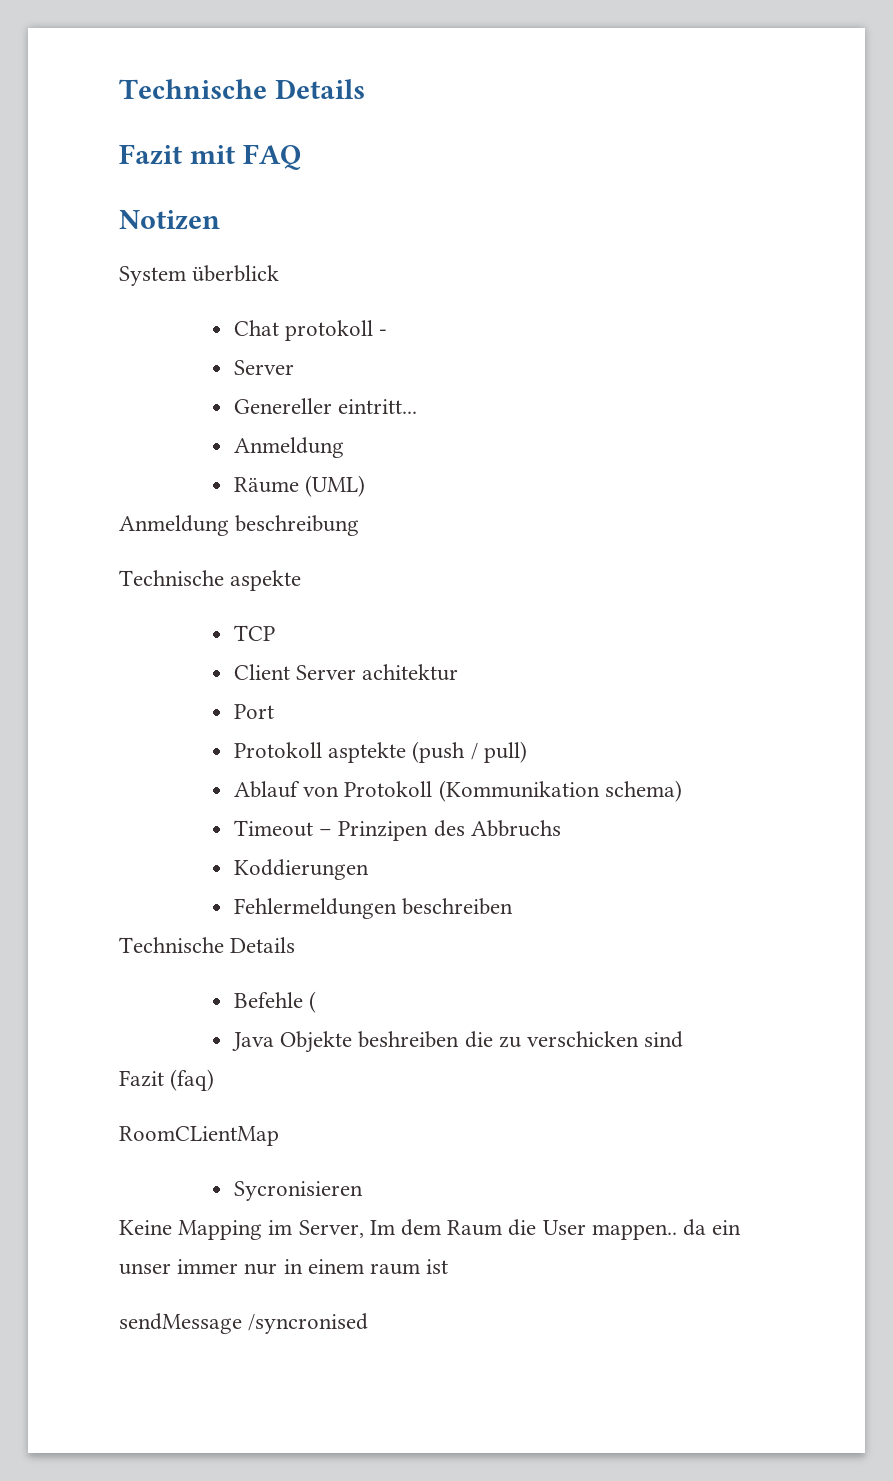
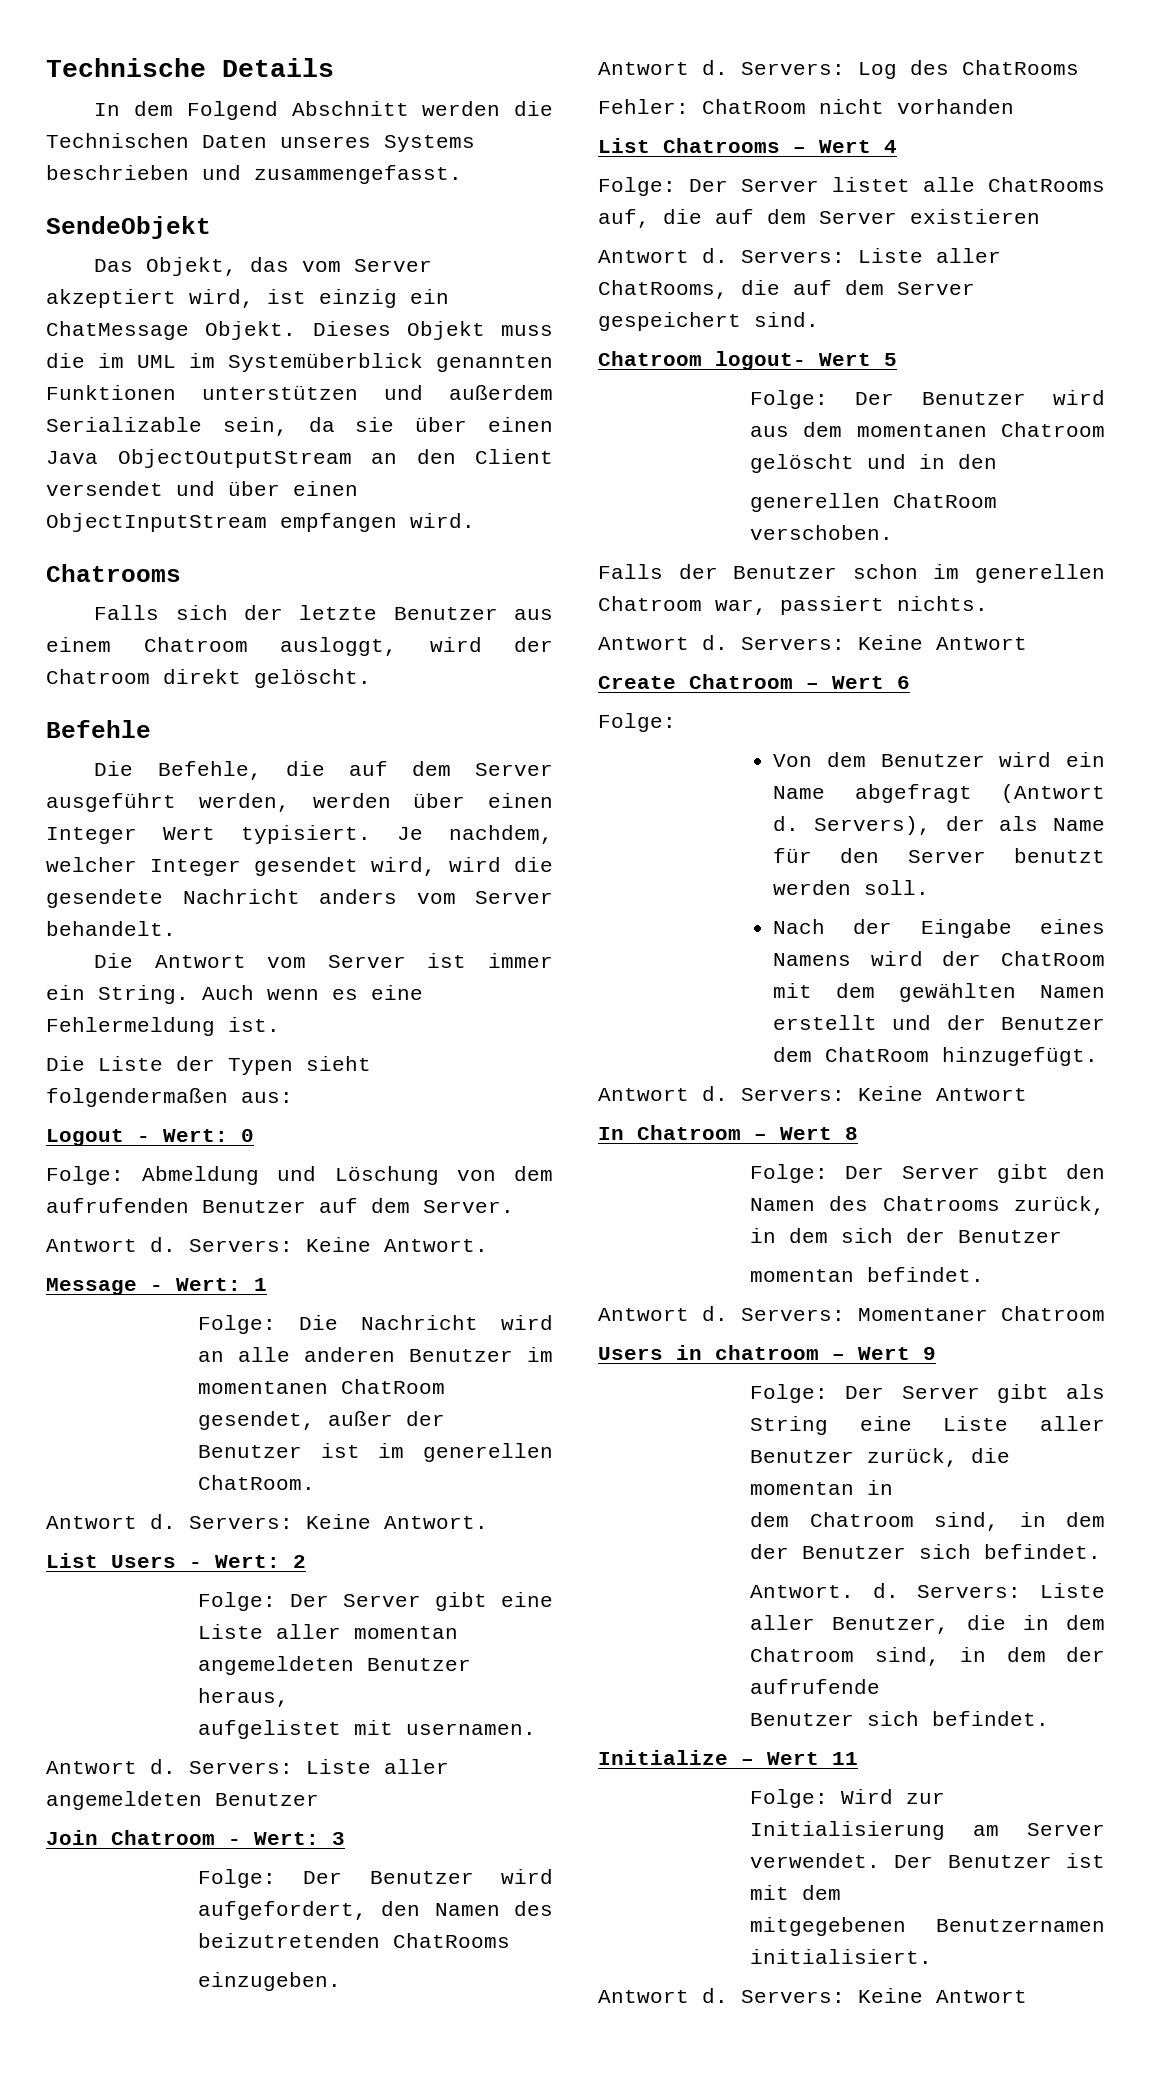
[119,79,365,99] [119,144,301,170] [119,210,220,230] [119,265,280,286] [233,320,388,341] [233,360,294,375] [233,398,418,414] [233,437,344,458] [233,475,366,497] [119,515,360,536] [119,570,302,591] [233,625,275,641] [233,664,459,681] [233,704,274,719] [233,741,527,763] [233,780,682,802] [233,820,561,841] [233,859,369,880] [233,898,514,919] [119,937,296,953] [233,991,317,1013] [231,1031,684,1053] [119,1069,215,1091] [119,1126,279,1146] [233,1181,363,1201] [119,1219,742,1240] [119,1259,449,1275] [119,1313,369,1334] Technische Details // Fazit mit FAQ // Notizen // System überblick // Chat protokoll - // Server // Genereller eintritt... // Anmeldung // Räume (UML) // Anmeldung beschreibung // Technische aspekte // TCP // Client Server achitektur // Port // Protokoll asptekte (push / pull) // Ablauf von Protokoll (Kommunikation schema) // Timeout – Prinzipen des Abbruchs // Koddierungen // Fehlermeldungen beschreiben // Technische Details // Befehle ( // Java Objekte beshreiben die zu verschicken sind // Fazit (faq) // RoomCLientMap // Sycronisieren // Keine Mapping im Server, Im dem Raum die User mappen.. da ein unser immer nur in einem raum ist // sendMessage /syncronised -> [46,58,334,77] [94,101,553,120] [46,133,475,152] [46,165,462,184] [46,216,211,239] [94,257,433,276] [46,289,449,308] [46,321,553,340] [46,353,553,372] [46,385,553,400] [46,417,553,436] [46,449,553,468] [46,481,358,496] [46,513,475,532] [46,564,181,582] [94,605,553,620] [46,637,553,656] [46,669,371,688] [46,720,151,738] [94,761,553,780] [46,793,553,812] [46,825,553,844] [46,857,553,876] [46,889,553,908] [46,921,176,936] [94,953,553,968] [46,985,423,1004] [46,1017,280,1036] [46,1056,371,1075] [46,1088,293,1107] [46,1129,254,1146] [46,1166,553,1185] [46,1198,514,1213] [46,1237,488,1252] [46,1278,267,1295] [198,1315,553,1334] [198,1347,553,1362] [198,1379,446,1394] [198,1411,446,1430] [198,1443,553,1462] [198,1475,316,1490] [46,1514,488,1529] [46,1553,306,1568] [198,1592,553,1611] [198,1624,459,1639] [198,1656,472,1675] [198,1688,290,1707] [198,1720,537,1739] [46,1759,449,1774] [46,1791,319,1810] [46,1830,345,1845] [198,1869,553,1888] [198,1901,553,1920] [198,1933,511,1948] [198,1972,342,1991] [598,60,1079,79] [598,99,1014,114] [598,138,897,153] [598,177,1105,196] [598,209,1040,228] [598,248,1001,263] [598,280,975,299] [598,312,819,331] [598,351,897,370] [750,390,1105,409] [750,422,1105,437] [750,454,998,473] [750,493,998,512] [750,525,894,540] [598,564,1105,583] [598,596,988,615] [598,635,1027,650] [598,674,910,689] [598,713,676,732] [773,752,1105,767] [773,784,1105,803] [773,816,1105,835] [773,848,1105,863] [773,880,930,895] [773,919,1105,938] [773,951,1105,966] [773,983,1105,1002] [773,1015,1105,1030] [773,1047,1099,1066] [598,1086,1027,1101] [598,1125,858,1140] [750,1164,1105,1183] [750,1196,1105,1215] [750,1228,1063,1243] [750,1267,985,1282] [598,1306,1105,1321] [598,1345,936,1360] [750,1384,1105,1403] [750,1416,1105,1435] [750,1448,1011,1467] [750,1480,894,1495] [750,1512,1105,1531] [750,1544,1102,1559] [750,1583,1105,1598] [750,1615,1105,1634] [750,1647,1105,1666] [750,1679,881,1694] [750,1711,1050,1726] [598,1750,858,1765] [750,1789,946,1808] [750,1821,1105,1840] [750,1853,1105,1868] [750,1885,842,1900] [750,1917,1105,1936] [750,1949,933,1964] [598,1988,1027,2003] Technische Details // In dem Folgend Abschnitt werden die Technischen Daten unseres Systems beschrieben und zusammengefasst. // SendeObjekt // Das Objekt, das vom Server akzeptiert wird, ist einzig ein ChatMessage Objekt. Dieses Objekt muss die im UML im Systemüberblick genannten Funktionen unterstützen und außerdem Serializable sein, da sie über einen Java ObjectOutputStream an den Client versendet und über einen ObjectInputStream empfangen wird. // Chatrooms // Falls sich der letzte Benutzer aus einem Chatroom ausloggt, wird der Chatroom direkt gelöscht. // Befehle // Die Befehle, die auf dem Server ausgeführt werden, werden über einen Integer Wert typisiert. Je nachdem, welcher Integer gesendet wird, wird die gesendete Nachricht anders vom Server behandelt. // Die Antwort vom Server ist immer ein String. Auch wenn es eine Fehlermeldung ist. // Die Liste der Typen sieht folgendermaßen aus: // Logout - Wert: 0 // Folge: Abmeldung und Löschung von dem aufrufenden Benutzer auf dem Server. // Antwort d. Servers: Keine Antwort. // Message - Wert: 1 // Folge: Die Nachricht wird an alle anderen Benutzer im momentanen ChatRoom gesendet, außer der Benutzer ist im generellen ChatRoom. // Antwort d. Servers: Keine Antwort. // List Users - Wert: 2 // Folge: Der Server gibt eine Liste aller momentan angemeldeten Benutzer heraus, // aufgelistet mit usernamen. // Antwort d. Servers: Liste aller angemeldeten Benutzer // Join Chatroom - Wert: 3 // Folge: Der Benutzer wird aufgefordert, den Namen des beizutretenden ChatRooms // einzugeben. // Antwort d. Servers: Log des ChatRooms // Fehler: ChatRoom nicht vorhanden // List Chatrooms – Wert 4 // Folge: Der Server listet alle ChatRooms auf, die auf dem Server existieren // Antwort d. Servers: Liste aller ChatRooms, die auf dem Server gespeichert sind. // Chatroom logout- Wert 5 // Folge: Der Benutzer wird aus dem momentanen Chatroom gelöscht und in den // generellen ChatRoom verschoben. // Falls der Benutzer schon im generellen Chatroom war, passiert nichts. // Antwort d. Servers: Keine Antwort // Create Chatroom – Wert 6 // Folge: // Von dem Benutzer wird ein Name abgefragt (Antwort d. Servers), der als Name für den Server benutzt werden soll. // Nach der Eingabe eines Namens wird der ChatRoom mit dem gewählten Namen erstellt und der Benutzer dem ChatRoom hinzugefügt. // Antwort d. Servers: Keine Antwort // In Chatroom – Wert 8 // Folge: Der Server gibt den Namen des Chatrooms zurück, in dem sich der Benutzer // momentan befindet. // Antwort d. Servers: Momentaner Chatroom // Users in chatroom – Wert 9 // Folge: Der Server gibt als String eine Liste aller Benutzer zurück, die momentan in // dem Chatroom sind, in dem der Benutzer sich befindet. // Antwort. d. Servers: Liste aller Benutzer, die in dem Chatroom sind, in dem der aufrufende // Benutzer sich befindet. // Initialize – Wert 11 // Folge: Wird zur Initialisierung am Server verwendet. Der Benutzer ist mit dem // mitgegebenen Benutzernamen initialisiert. // Antwort d. Servers: Keine Antwort

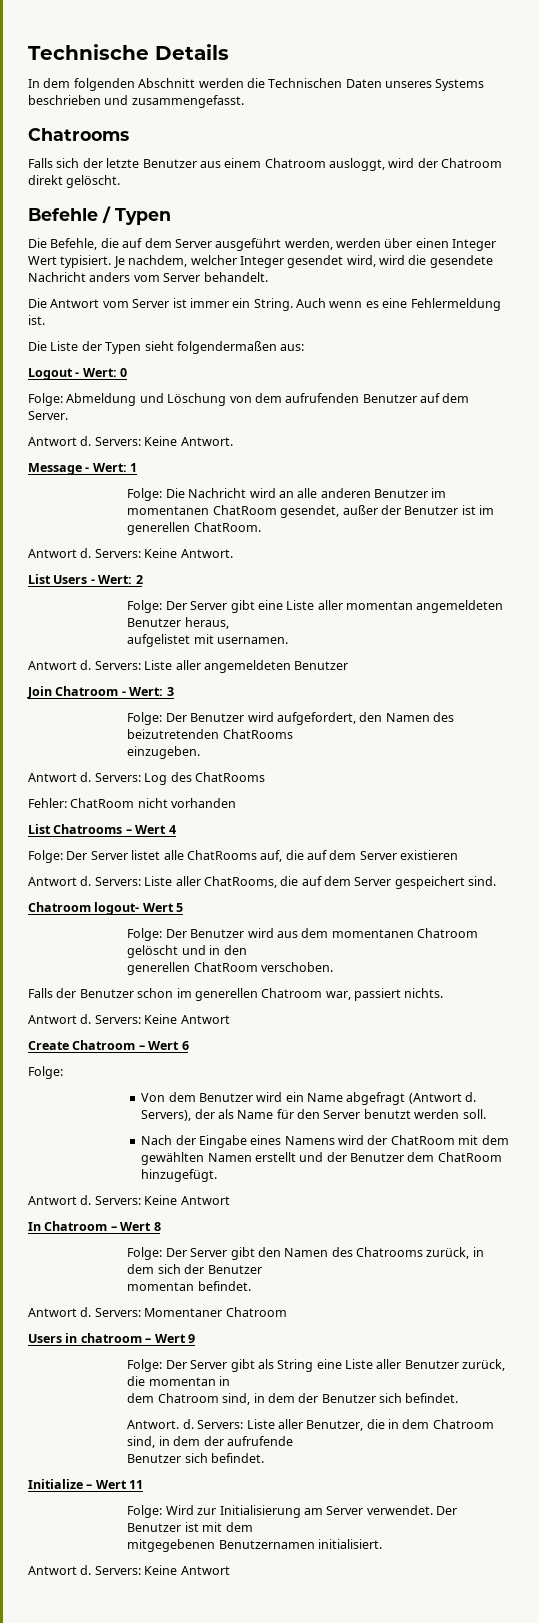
[186,101,278,120] Folgend -> [73,78,135,91] folgenden
[46,216,211,239] [94,257,433,276] [46,289,449,308] [46,321,553,340] [46,353,553,372] [46,385,553,400] [46,417,553,436] [46,449,553,468] [46,481,358,496] [46,513,475,532] // SendeObjekt // Das Objekt, das vom Server akzeptiert wird, ist einzig ein ChatMessage Objekt. Dieses Objekt muss die im UML im Systemüberblick genannten Funktionen unterstützen und außerdem Serializable sein, da sie über einen Java ObjectOutputStream an den Client versendet und über einen ObjectInputStream empfangen wird. -> (244, 101) none
(151, 729) none -> [102,206,171,225] / Typen

